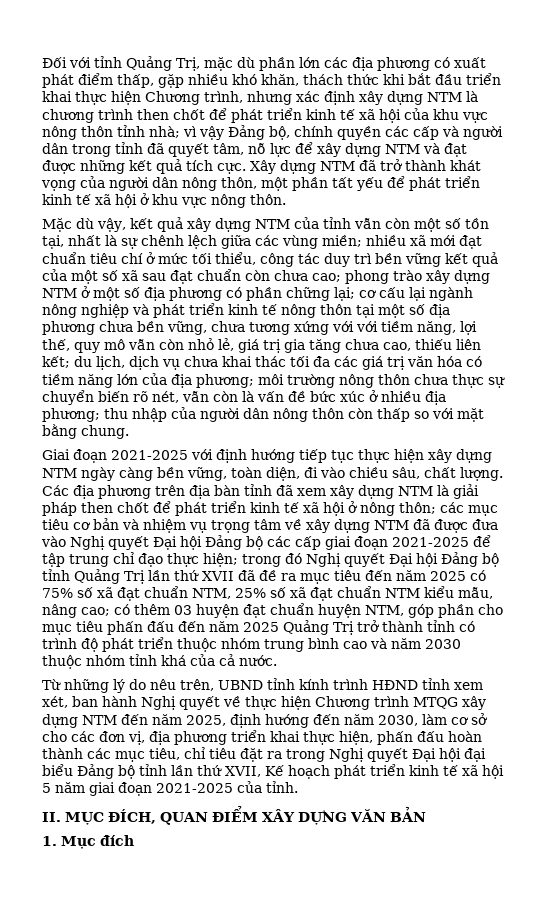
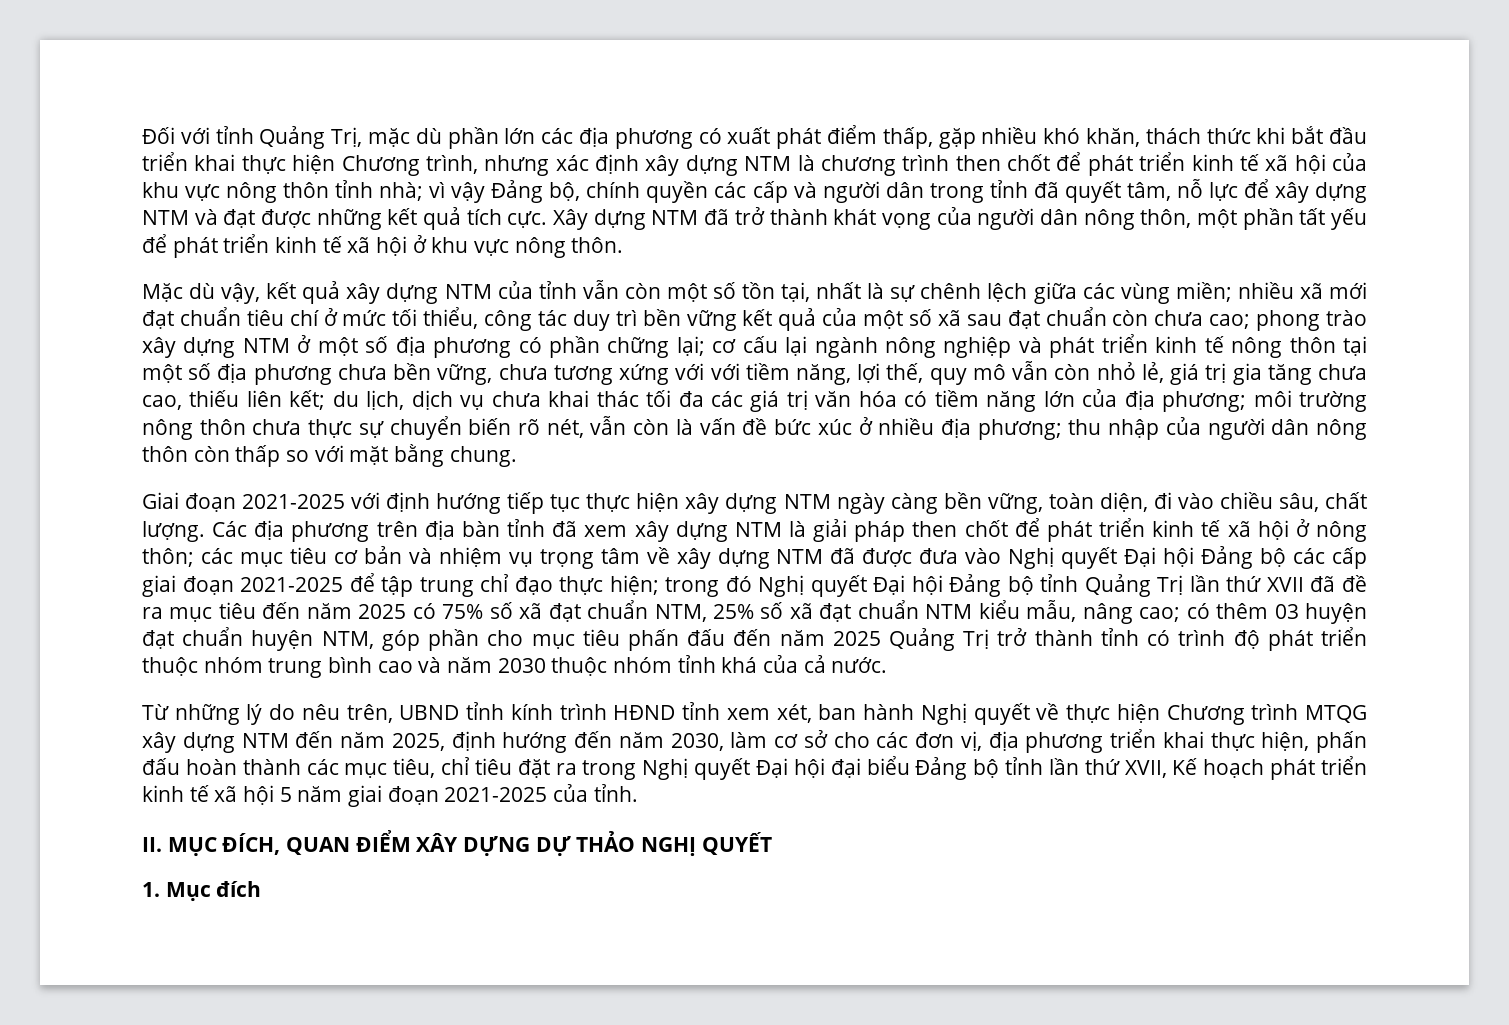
[350,806,426,822] VĂN BẢN -> [535,831,772,857] DỰ THẢO NGHỊ QUYẾT

